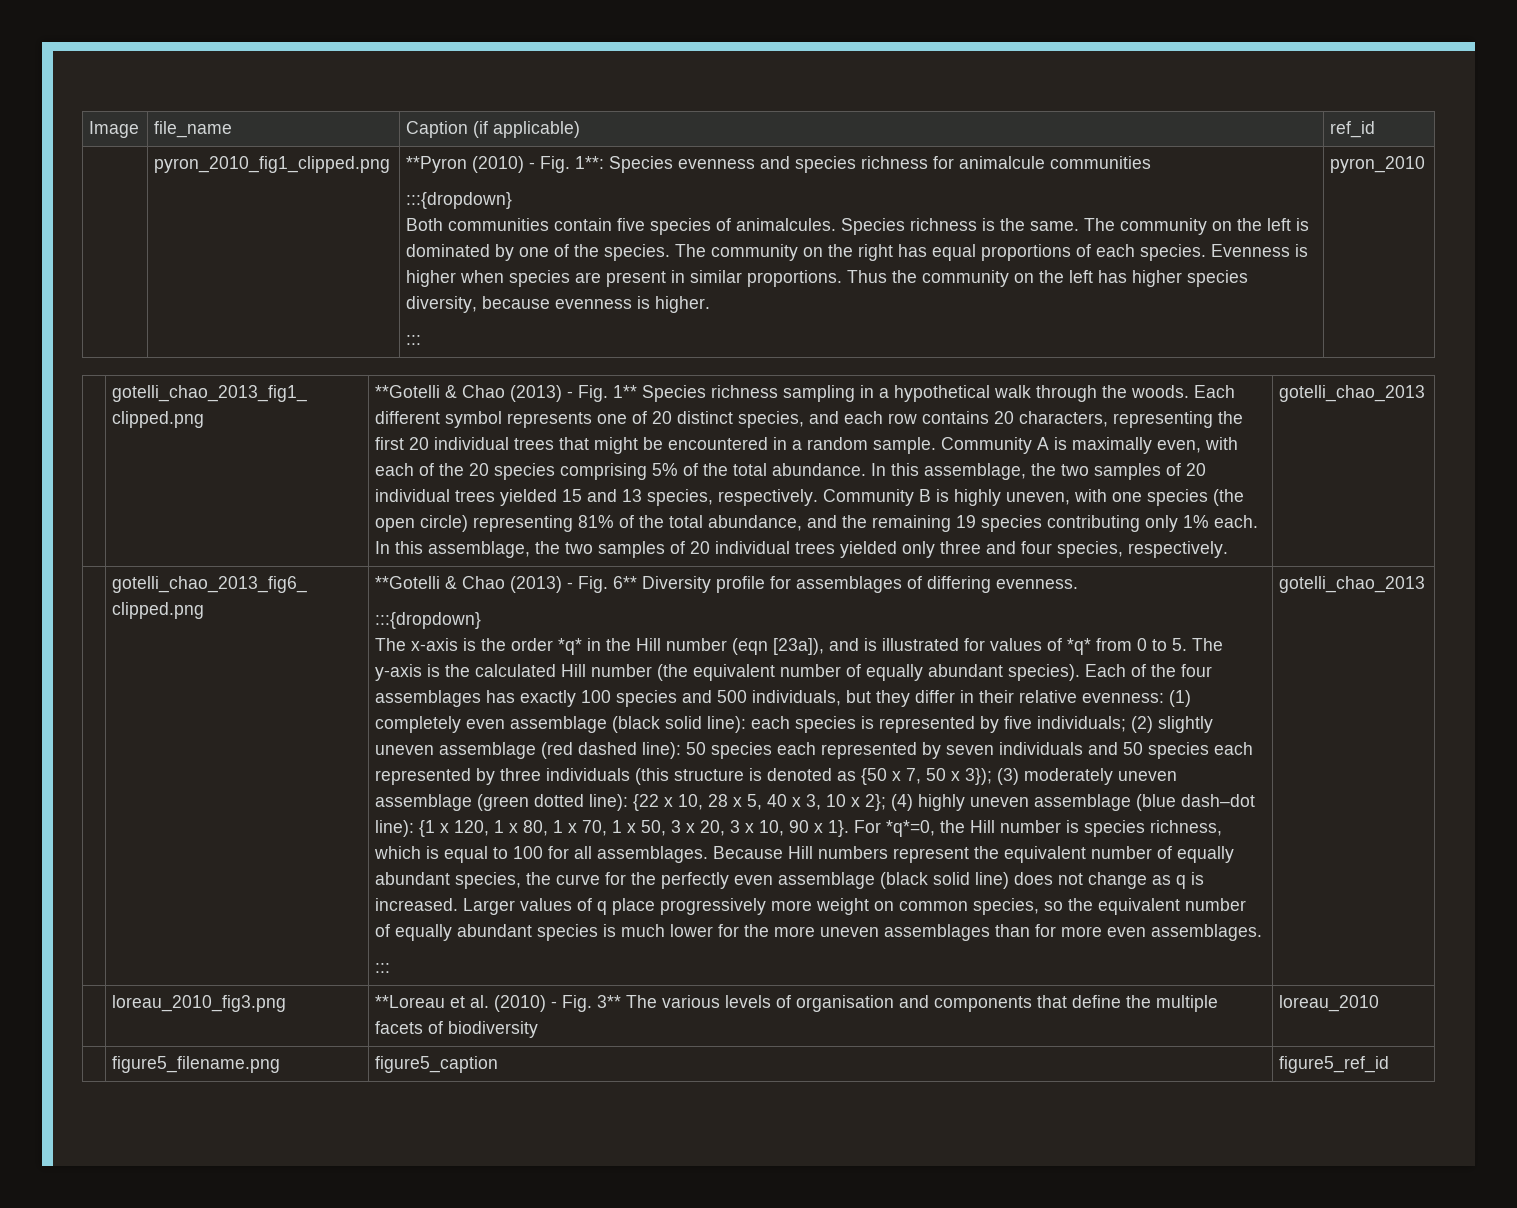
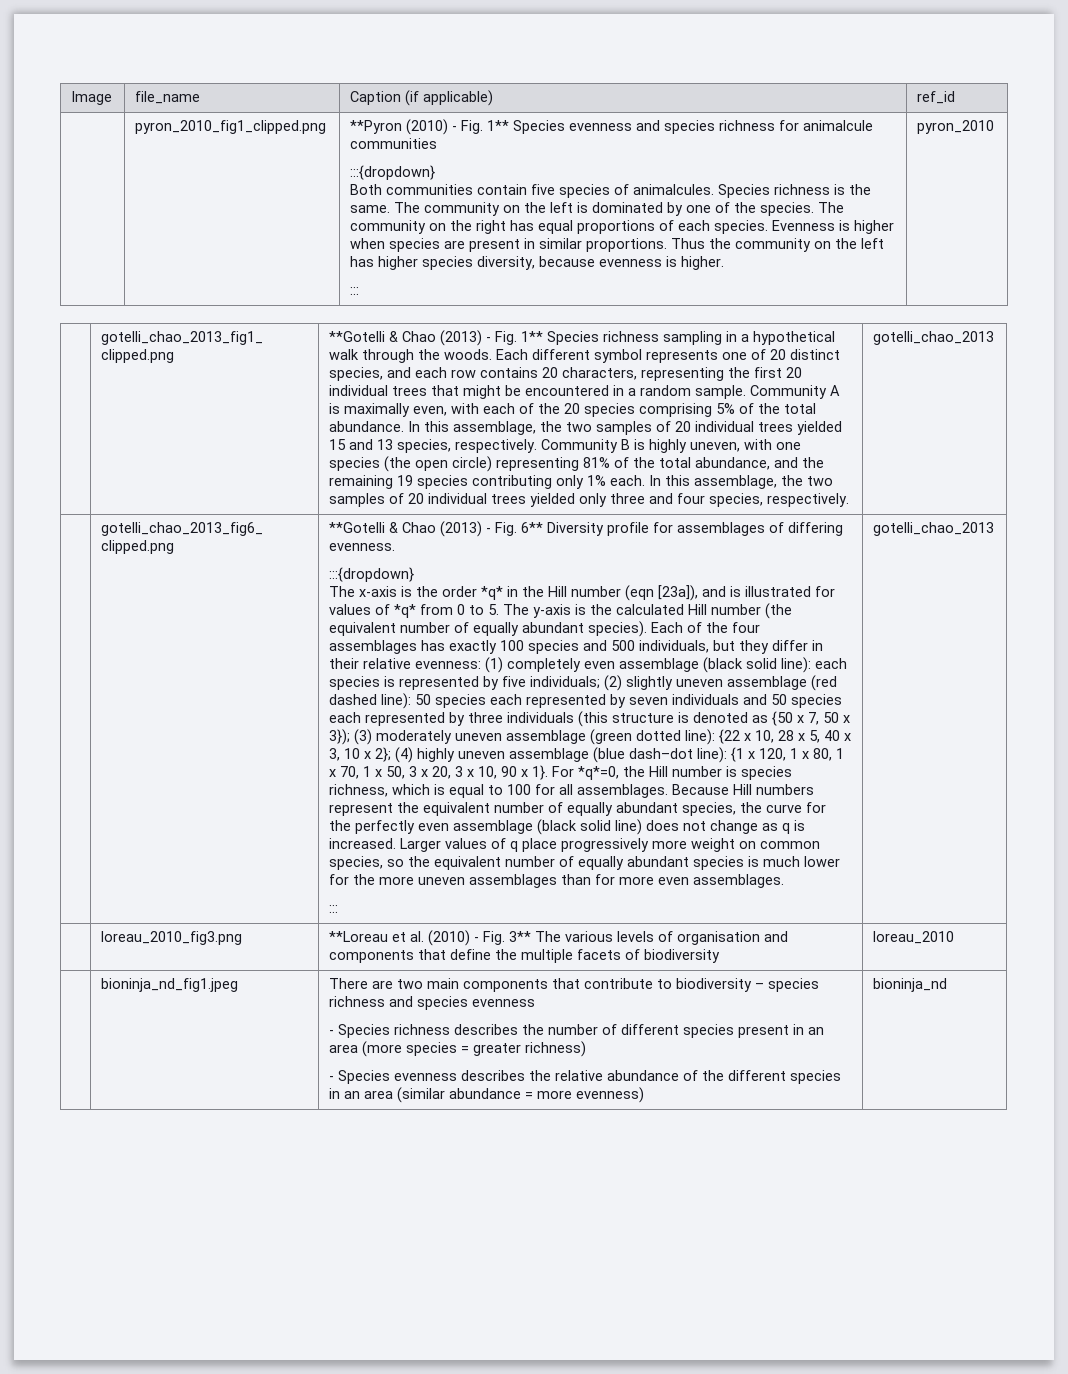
[575,156,605,169] 1**: -> [487,120,510,131] 1**
[112,1056,281,1073] [375,1056,499,1073] [1279,1056,1390,1073] figure5_filename.png | figure5_caption | figure5_ref_id -> [101,978,239,992] [329,978,820,992] [329,996,536,1010] [329,1024,825,1038] [329,1041,587,1057] [329,1070,842,1084] [329,1087,645,1103] [873,978,948,992] bioninja_nd_fig1.jpeg | There are two main components that contribute to biodiversity – species richness and species evenness // - Species richness describes the number of different species present in an area (more species = greater richness) // - Species evenness describes the relative abundance of the different species in an area (similar abundance = more evenness) | bioninja_nd

